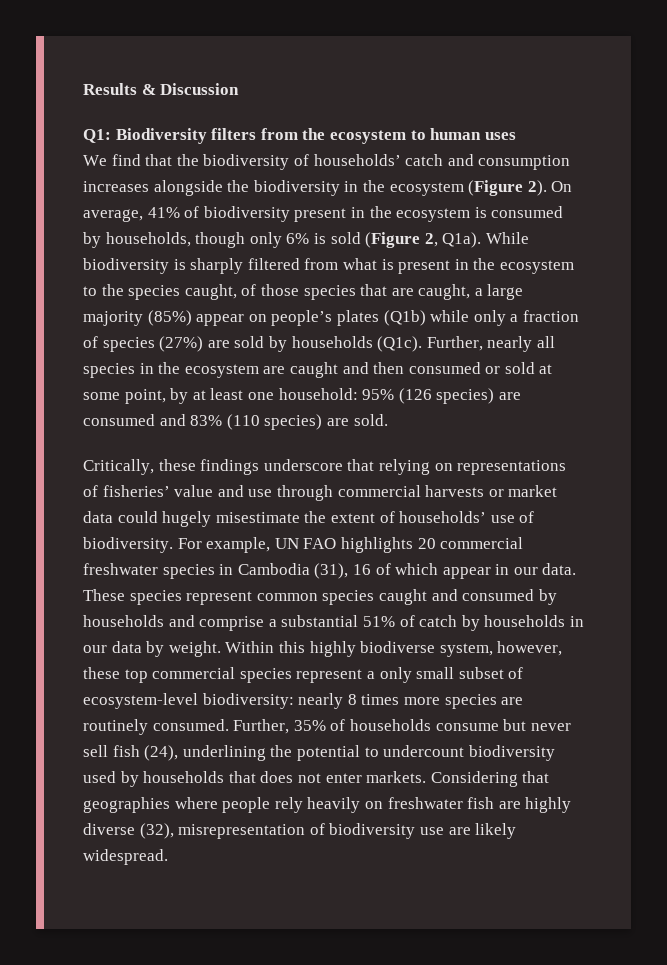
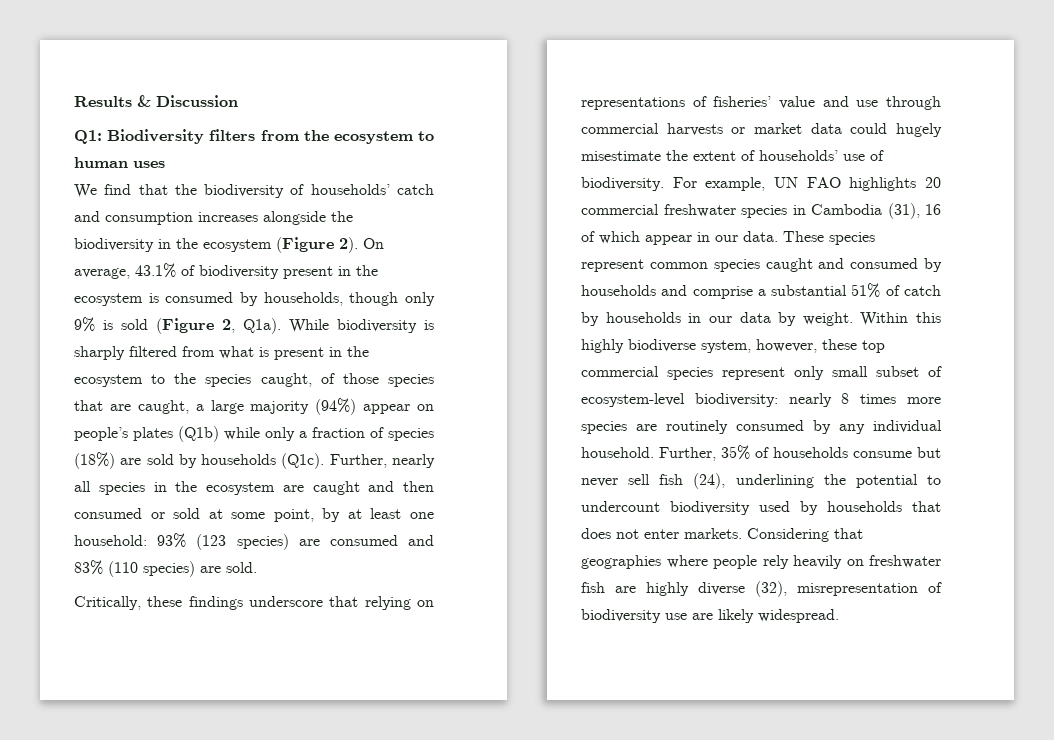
[147,207,180,218] 41% -> [135,263,176,278] 43.1%
[286,233,310,244] 6% -> [74,317,95,332] 9%
[147,310,192,326] (85%) -> [315,398,357,415] (94%)
[159,336,204,352] (27%) -> [74,452,115,469] (18%)
[362,388,432,404] 95% (126 -> [157,533,227,550] 93% (123
[366,671,375,679] a -> (785, 373) none
[152,719,229,731] consumed. -> [736,420,942,434] [581,447,654,458] consumed by any individual household.

